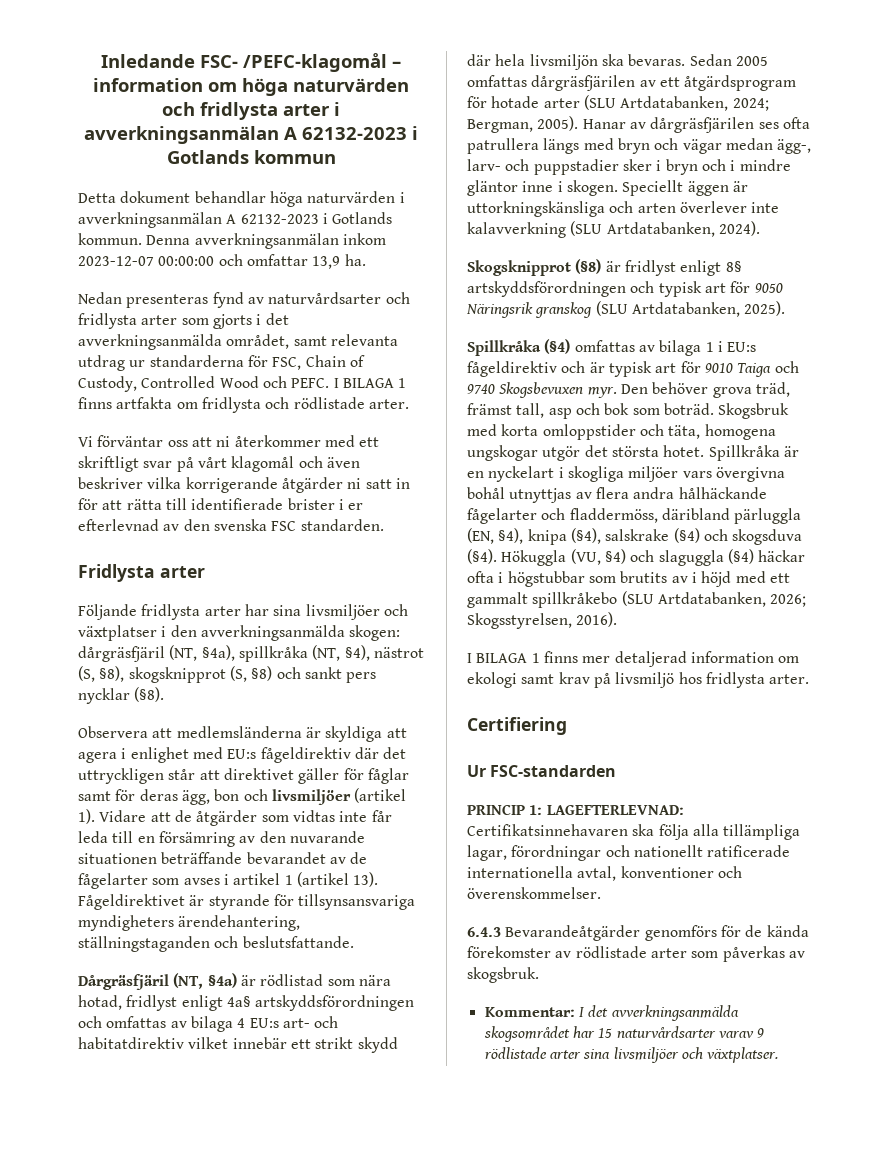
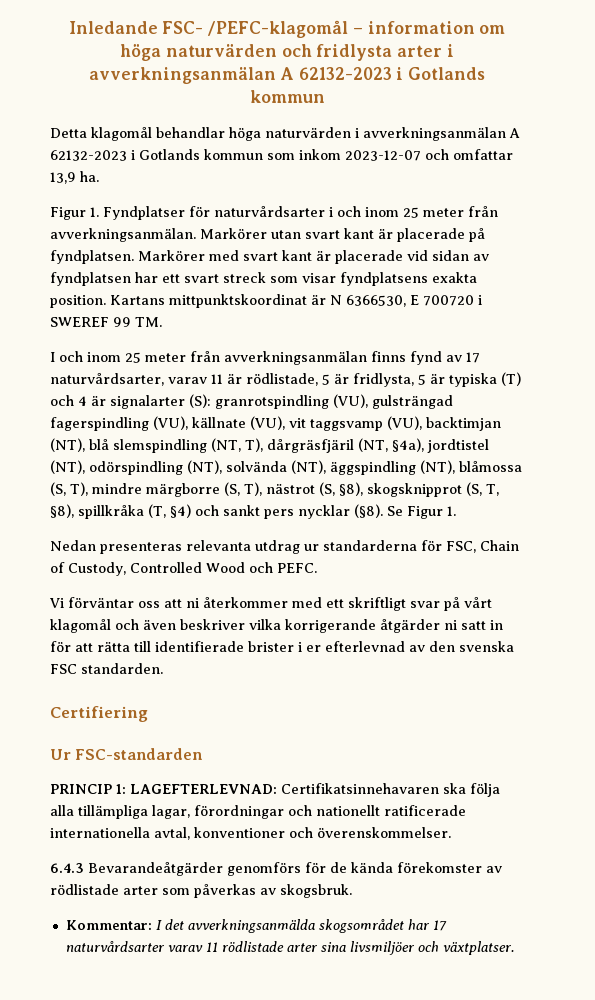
[120,191,191,203] dokument -> [91,127,152,141] klagomål
[78,233,339,249] kommun. Denna avverkningsanmälan -> [204,149,295,160] kommun som
[158,256,215,266] 00:00:00 -> (421, 155) none
[78,292,410,308] [78,313,289,329] [78,334,327,350] Nedan presenteras fynd av naturvårdsarter och fridlysta arter som gjorts i det avverkningsanmälda området, samt -> [50,206,498,220] [50,228,485,242] [50,250,489,264] [50,272,477,286] [50,294,482,308] [50,317,162,327] [50,351,480,365] [50,372,521,387] [50,394,453,409] [50,416,501,431] [50,438,489,453] [50,460,522,475] [50,482,499,497] [50,504,456,519] [50,540,182,554] Figur 1. Fyndplatser för naturvårdsarter i och inom 25 meter från avverkningsanmälan. Markörer utan svart kant är placerade på fyndplatsen. Markörer med svart kant är placerade vid sidan av fyndplatsen har ett svart streck som visar fyndplatsens exakta position. Kartans mittpunktskoordinat är N 6366530, E 700720 i SWEREF 99 TM. // I och inom 25 meter från avverkningsanmälan finns fynd av 17 naturvårdsarter, varav 11 är rödlistade, 5 är fridlysta, 5 är typiska (T) och 4 är signalarter (S): granrotspindling (VU), gulsträngad fagerspindling (VU), källnate (VU), vit taggsvamp (VU), backtimjan (NT), blå slemspindling (NT, T), dårgräsfjäril (NT, §4a), jordtistel (NT), odörspindling (NT), solvända (NT), äggspindling (NT), blåmossa (S, T), mindre märgborre (S, T), nästrot (S, §8), skogsknipprot (S, T, §8), spillkråka (T, §4) och sankt pers nycklar (§8). Se Figur 1. // Nedan presenteras
[333,378,407,388] [78,397,409,413] I BILAGA 1 finns artfakta om fridlysta och rödlistade arter. -> (317, 568) none
[78,564,205,582] [78,604,408,620] [78,625,401,641] [78,645,424,662] [78,666,377,683] [78,687,165,704] [78,726,407,742] [78,747,407,763] [78,768,409,784] [78,788,407,805] [78,809,392,826] [78,831,365,847] [78,852,368,864] [78,872,379,889] [78,894,416,910] [78,915,301,931] [78,936,354,952] [78,973,391,990] [78,995,415,1011] [78,1016,339,1032] [78,1037,398,1053] [467,54,768,70] [467,75,797,91] [467,95,769,111] [467,116,810,133] [467,138,812,154] [467,159,791,175] [467,180,748,196] [467,201,780,217] [467,221,760,238] [467,259,742,276] [467,281,783,297] [466,301,786,318] [467,339,757,356] [467,361,799,377] [467,382,790,398] [467,403,790,419] [467,424,776,440] [467,445,799,461] [467,466,785,482] [467,487,767,503] [467,508,802,524] [467,528,803,545] [467,549,806,566] [467,571,790,587] [467,591,807,608] [467,612,618,629] [467,651,800,667] [467,672,810,688] // Fridlysta arter // Följande fridlysta arter har sina livsmiljöer och växtplatser i den avverkningsanmälda skogen: dårgräsfjäril (NT, §4a), spillkråka (NT, §4), nästrot (S, §8), skogsknipprot (S, §8) och sankt pers nycklar (§8). // Observera att medlemsländerna är skyldiga att agera i enlighet med EU:s fågeldirektiv där det uttryckligen står att direktivet gäller för fåglar samt för deras ägg, bon och livsmiljöer (artikel 1). Vidare att de åtgärder som vidtas inte får leda till en försämring av den nuvarande situationen beträffande bevarandet av de fågelarter som avses i artikel 1 (artikel 13). Fågeldirektivet är styrande för tillsynsansvariga myndigheters ärendehantering, ställningstaganden och beslutsfattande. // Dårgräsfjäril (NT, §4a) är rödlistad som nära hotad, fridlyst enligt 4a§ artskyddsförordningen och omfattas av bilaga 4 EU:s art- och habitatdirektiv vilket innebär ett strikt skydd där hela livsmiljön ska bevaras. Sedan 2005 omfattas dårgräsfjärilen av ett åtgärdsprogram för hotade arter (SLU Artdatabanken, 2024; Bergman, 2005). Hanar av dårgräsfjärilen ses ofta patrullera längs med bryn och vägar medan ägg-, larv- och puppstadier sker i bryn och i mindre gläntor inne i skogen. Speciellt äggen är uttorkningskänsliga och arten överlever inte kalavverkning (SLU Artdatabanken, 2024). // Skogsknipprot (§8) är fridlyst enligt 8§ artskyddsförordningen och typisk art för 9050 Näringsrik granskog (SLU Artdatabanken, 2025). // Spillkråka (§4) omfattas av bilaga 1 i EU:s fågeldirektiv och är typisk art för 9010 Taiga och 9740 Skogsbevuxen myr. Den behöver grova träd, främst tall, asp och bok som boträd. Skogsbruk med korta omloppstider och täta, homogena ungskogar utgör det största hotet. Spillkråka är en nyckelart i skogliga miljöer vars övergivna bohål utnyttjas av flera andra hålhäckande fågelarter och fladdermöss, däribland pärluggla (EN, §4), knipa (§4), salskrake (§4) och skogsduva (§4). Hökuggla (VU, §4) och slaguggla (§4) häckar ofta i högstubbar som brutits av i höjd med ett gammalt spillkråkebo (SLU Artdatabanken, 2026; Skogsstyrelsen, 2016). // I BILAGA 1 finns mer detaljerad information om ekologi samt krav på livsmiljö hos fridlysta arter. -> (163, 668) none
[598,1028,613,1038] 15 -> [432,920,447,931] 17
[757,1028,765,1038] 9 -> [205,942,218,952] 11

